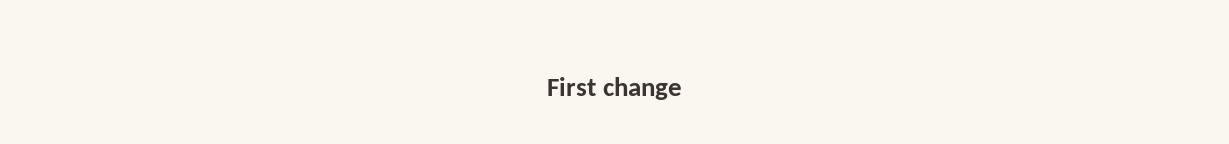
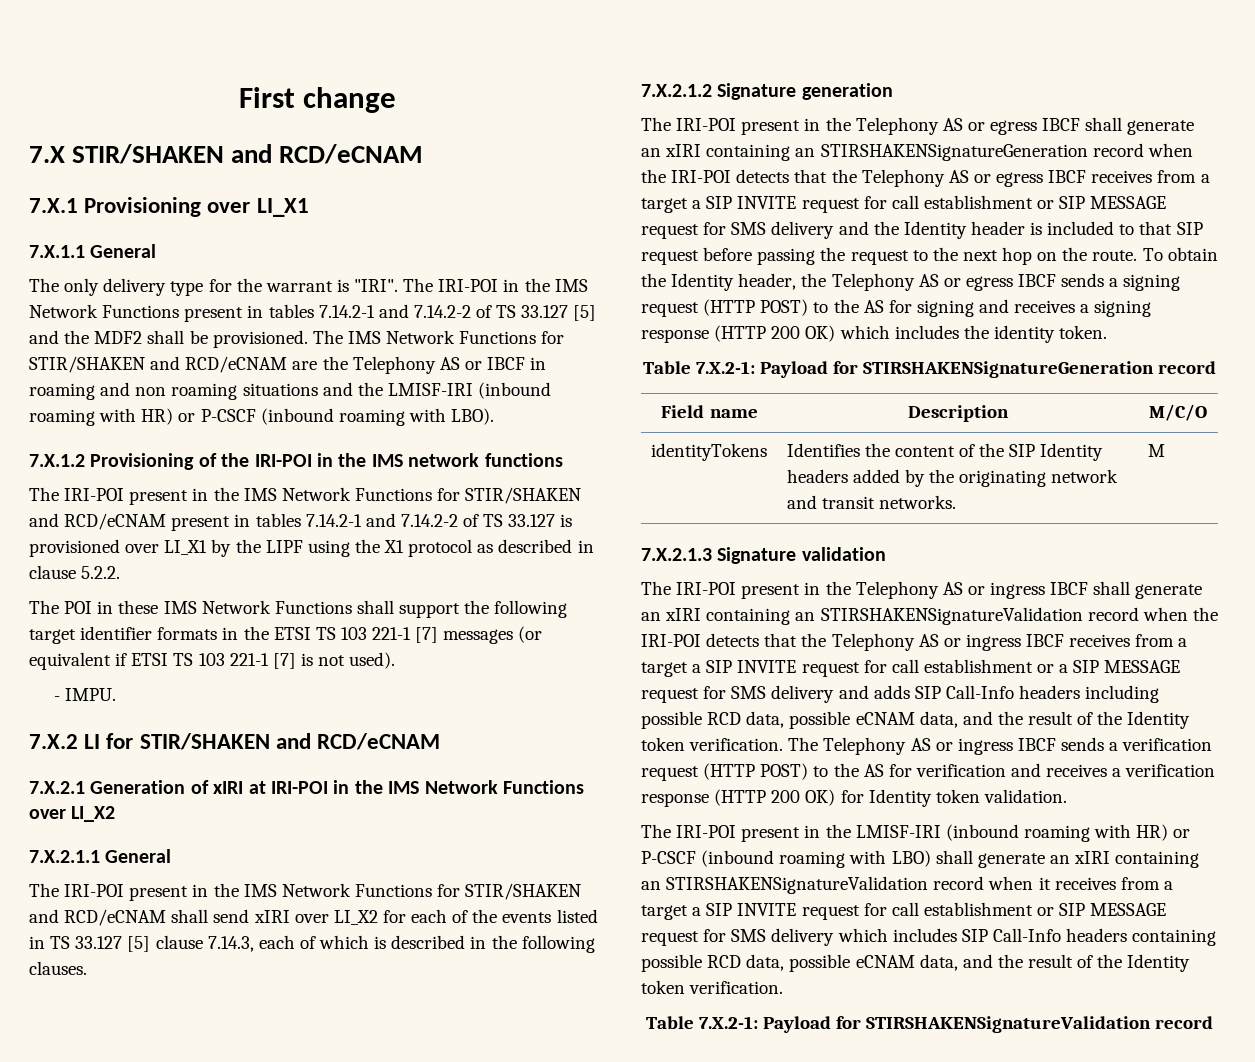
(683, 88) none -> [29,144,424,164] [29,197,309,217] [29,244,157,258] [29,278,588,296] [29,304,597,322] [29,330,565,348] [29,356,547,374] [29,382,552,400] [29,408,495,426] [29,453,563,470] [29,487,582,505] [29,513,573,531] [29,539,594,557] [29,565,121,579] [29,600,568,618] [29,626,543,644] [29,652,396,670] [53,688,117,701] [29,733,441,750] [29,780,584,794] [29,806,116,822] [29,849,172,863] [29,883,582,901] [29,909,598,926] [29,935,595,953] [29,961,87,975] [641,83,893,100] [641,117,1195,135] [641,143,1193,161] [641,169,1210,187] [641,195,1167,213] [641,221,1203,239] [641,247,1218,265] [641,273,1181,291] [641,299,1152,317] [641,325,1108,343] [642,361,1217,378] [661,405,758,418] [908,405,1009,422] [1149,404,1207,421] [650,443,767,461] [786,443,1104,461] [786,469,1119,487] [786,495,956,509] [1147,444,1165,457] [641,547,886,564] [641,581,1203,599] [641,607,1218,625] [641,633,1188,651] [641,659,1181,677] [641,685,1160,703] [641,711,1191,729] [641,737,1213,755] [641,763,1216,781] [641,789,1067,807] [641,824,1191,842] [641,850,1200,868] [641,876,1173,894] [641,902,1167,920] [641,928,1217,946] [641,954,1191,972] [641,980,784,994] [645,1016,1214,1033] // 7.X STIR/SHAKEN and RCD/eCNAM // 7.X.1 Provisioning over LI_X1 // 7.X.1.1 General // The only delivery type for the warrant is "IRI". The IRI-POI in the IMS Network Functions present in tables 7.14.2-1 and 7.14.2-2 of TS 33.127 [5] and the MDF2 shall be provisioned. The IMS Network Functions for STIR/SHAKEN and RCD/eCNAM are the Telephony AS or IBCF in roaming and non roaming situations and the LMISF-IRI (inbound roaming with HR) or P-CSCF (inbound roaming with LBO). // 7.X.1.2 Provisioning of the IRI-POI in the IMS network functions // The IRI-POI present in the IMS Network Functions for STIR/SHAKEN and RCD/eCNAM present in tables 7.14.2-1 and 7.14.2-2 of TS 33.127 is provisioned over LI_X1 by the LIPF using the X1 protocol as described in clause 5.2.2. // The POI in these IMS Network Functions shall support the following target identifier formats in the ETSI TS 103 221-1 [7] messages (or equivalent if ETSI TS 103 221-1 [7] is not used). // - IMPU. // 7.X.2 LI for STIR/SHAKEN and RCD/eCNAM // 7.X.2.1 Generation of xIRI at IRI-POI in the IMS Network Functions over LI_X2 // 7.X.2.1.1 General // The IRI-POI present in the IMS Network Functions for STIR/SHAKEN and RCD/eCNAM shall send xIRI over LI_X2 for each of the events listed in TS 33.127 [5] clause 7.14.3, each of which is described in the following clauses. // 7.X.2.1.2 Signature generation // The IRI-POI present in the Telephony AS or egress IBCF shall generate an xIRI containing an STIRSHAKENSignatureGeneration record when the IRI-POI detects that the Telephony AS or egress IBCF receives from a target a SIP INVITE request for call establishment or SIP MESSAGE request for SMS delivery and the Identity header is included to that SIP request before passing the request to the next hop on the route. To obtain the Identity header, the Telephony AS or egress IBCF sends a signing request (HTTP POST) to the AS for signing and receives a signing response (HTTP 200 OK) which includes the identity token. // Table 7.X.2-1: Payload for STIRSHAKENSignatureGeneration record // Field name | Description | M/C/O // identityTokens | Identifies the content of the SIP Identity headers added by the originating network and transit networks. | M // 7.X.2.1.3 Signature validation // The IRI-POI present in the Telephony AS or ingress IBCF shall generate an xIRI containing an STIRSHAKENSignatureValidation record when the IRI-POI detects that the Telephony AS or ingress IBCF receives from a target a SIP INVITE request for call establishment or a SIP MESSAGE request for SMS delivery and adds SIP Call-Info headers including possible RCD data, possible eCNAM data, and the result of the Identity token verification. The Telephony AS or ingress IBCF sends a verification request (HTTP POST) to the AS for verification and receives a verification response (HTTP 200 OK) for Identity token validation. // The IRI-POI present in the LMISF-IRI (inbound roaming with HR) or P-CSCF (inbound roaming with LBO) shall generate an xIRI containing an STIRSHAKENSignatureValidation record when it receives from a target a SIP INVITE request for call establishment or SIP MESSAGE request for SMS delivery which includes SIP Call-Info headers containing possible RCD data, possible eCNAM data, and the result of the Identity token verification. // Table 7.X.2-1: Payload for STIRSHAKENSignatureValidation record

